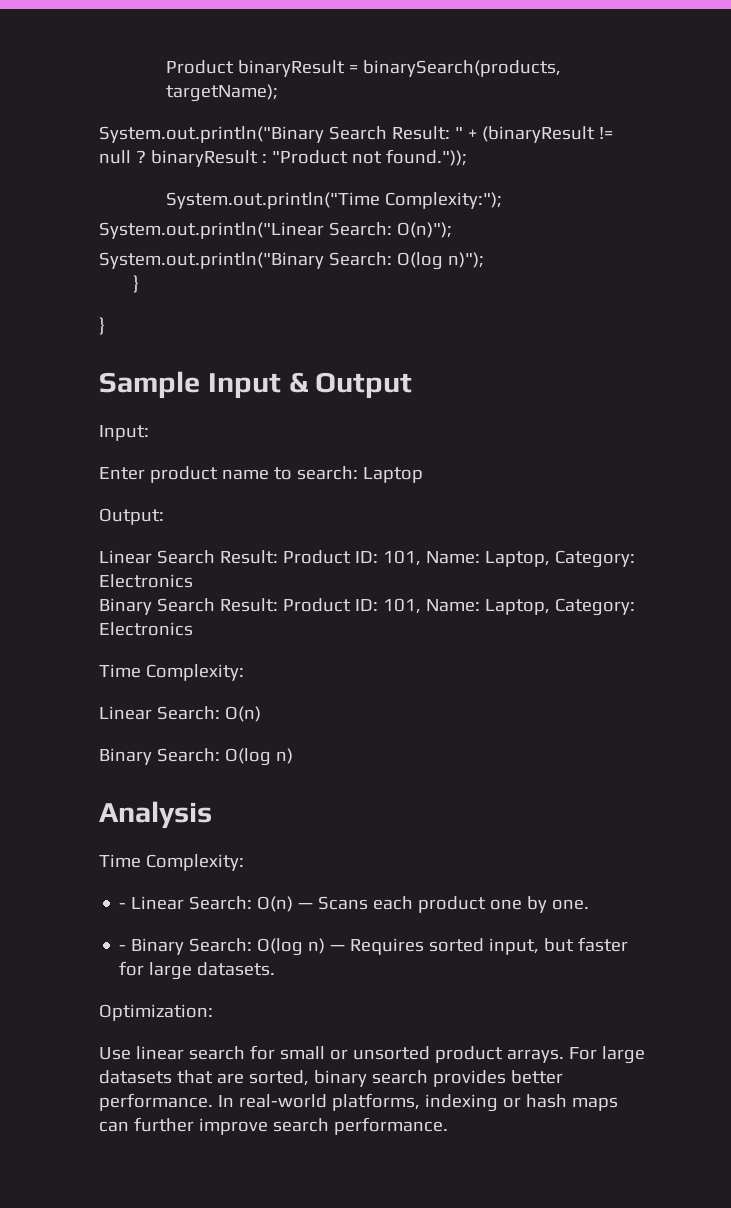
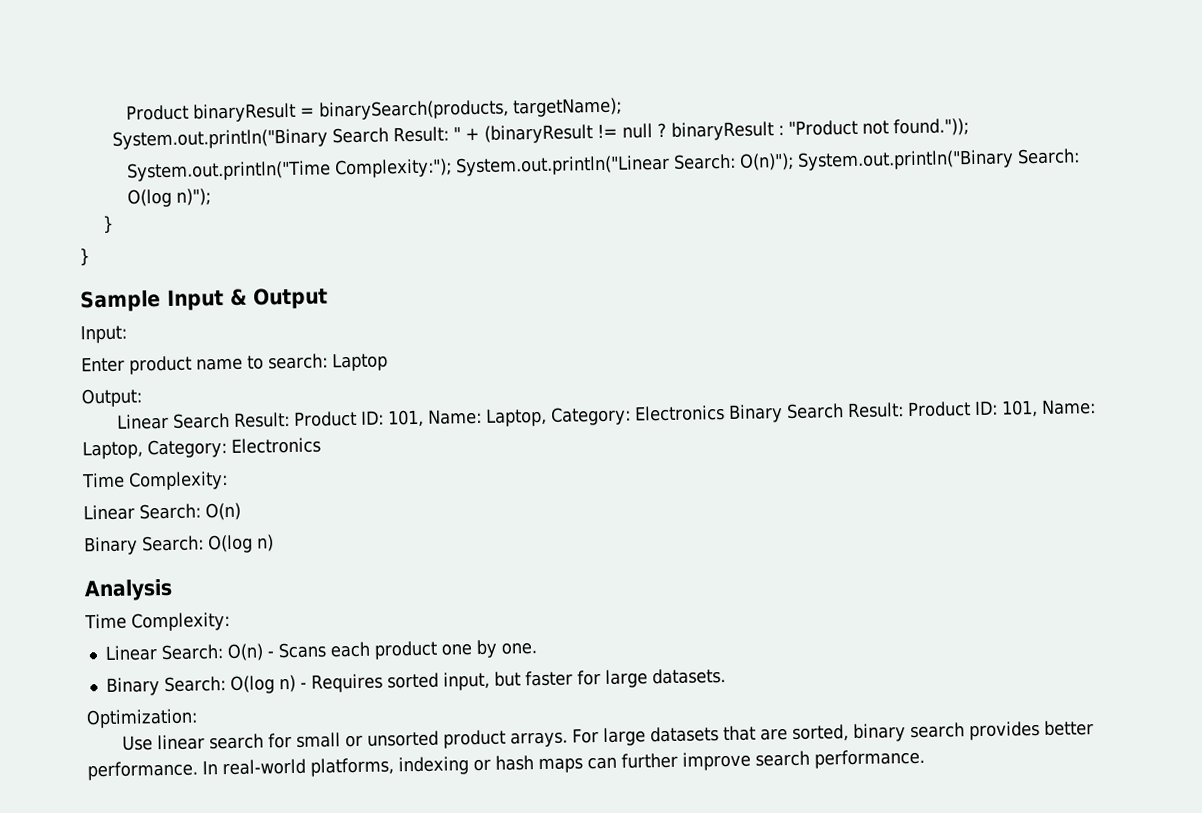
(503, 200) // -> (452, 168) none
(452, 230) // -> (794, 161) none
(193, 581) // -> (725, 413) none
[119,896,314,912] - Linear Search: O(n) — -> [104,643,274,662] Linear Search: O(n) -
[119,938,346,956] - Binary Search: O(log n) — -> [105,674,307,696] Binary Search: O(log n) -

